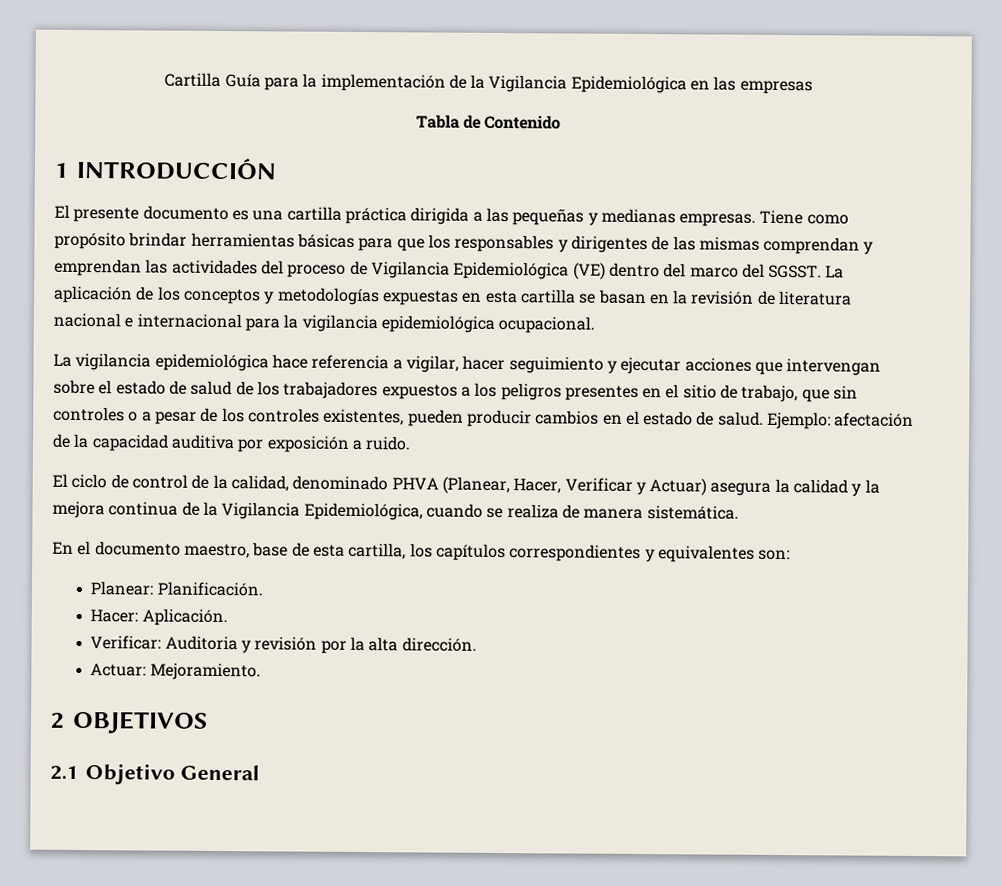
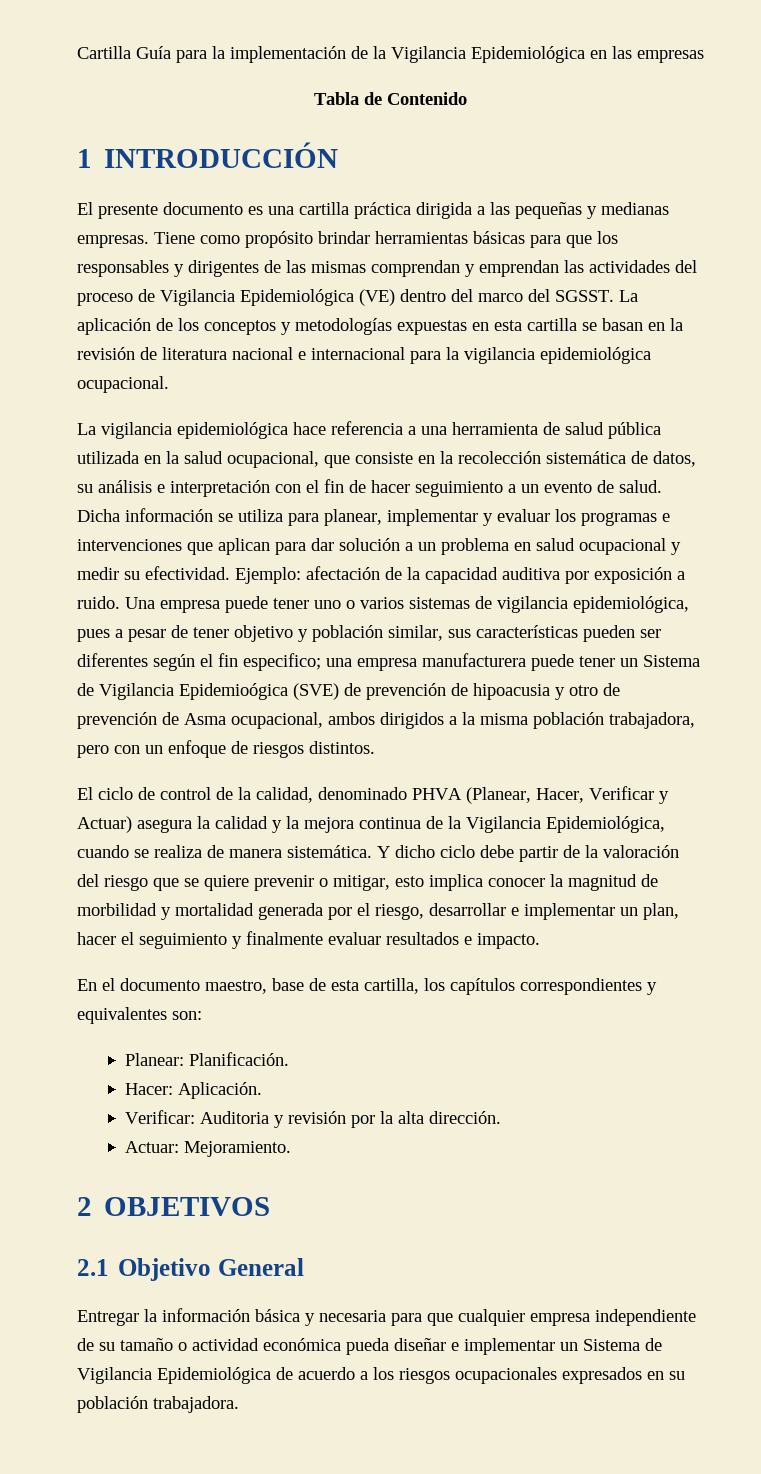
[405,355,882,376] [53,379,859,403] [53,406,764,428] vigilar, hacer seguimiento y ejecutar acciones que intervengan sobre el estado de salud de los trabajadores expuestos a los peligros presentes en el sitio de trabajo, que sin controles o a pesar de los controles existentes, pueden producir cambios en el estado de salud. -> [421,422,661,439] [77,451,696,468] [77,479,662,497] [77,508,670,526] [77,538,681,555] [77,566,230,580] una herramienta de salud pública utilizada en la salud ocupacional, que consiste en la recolección sistemática de datos, su análisis e interpretación con el fin de hacer seguimiento a un evento de salud. Dicha información se utiliza para planear, implementar y evaluar los programas e intervenciones que aplican para dar solución a un problema en salud ocupacional y medir su efectividad.
(412, 443) none -> [125,596,689,613] [77,625,661,642] [77,653,700,671] [77,683,620,700] [77,712,695,729] [77,740,375,758] Una empresa puede tener uno o varios sistemas de vigilancia epidemiológica, pues a pesar de tener objetivo y población similar, sus características pueden ser diferentes según el fin especifico; una empresa manufacturera puede tener un Sistema de Vigilancia Epidemioógica (SVE) de prevención de hipoacusia y otro de prevención de Asma ocupacional, ambos dirigidos a la misma población trabajadora, pero con un enfoque de riesgos distintos.
(739, 512) none -> [377,845,679,862] [77,874,658,891] [77,903,679,920] [77,931,540,949] Y dicho ciclo debe partir de la valoración del riesgo que se quiere prevenir o mitigar, esto implica conocer la magnitud de morbilidad y mortalidad generada por el riesgo, desarrollar e implementar un plan, hacer el seguimiento y finalmente evaluar resultados e impacto.
(260, 772) none -> [77,1308,696,1326] [77,1338,662,1355] [77,1367,685,1384] [77,1396,239,1413] // Entregar la información básica y necesaria para que cualquier empresa independiente de su tamaño o actividad económica pueda diseñar e implementar un Sistema de Vigilancia Epidemiológica de acuerdo a los riesgos ocupacionales expresados en su población trabajadora.

